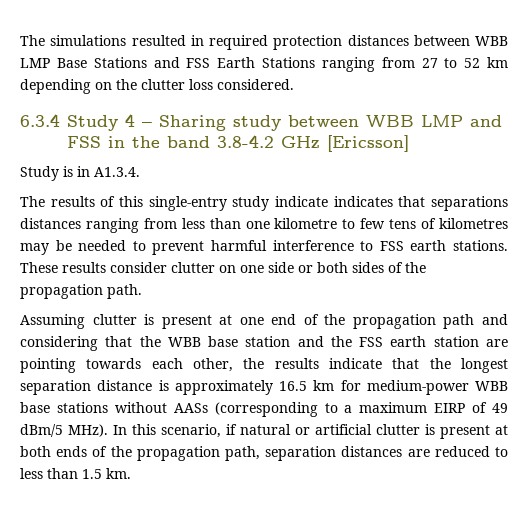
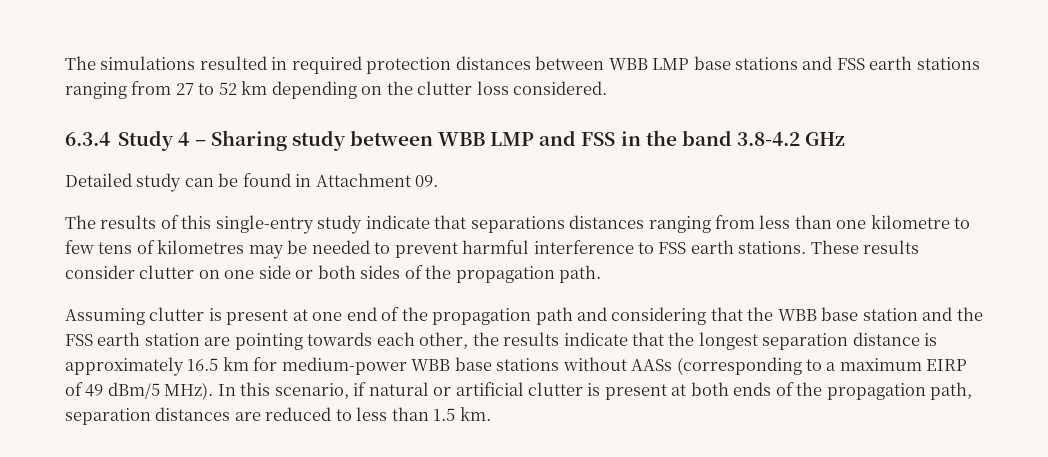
[56,57,315,68] Base Stations and FSS Earth Stations -> [693,56,980,70] base stations and FSS earth stations
[327,135,409,152] [20,166,140,181] [Ericsson] // Study is in A1.3.4. -> [65,173,439,192] // Detailed study can be found in Attachment 09.
[333,196,393,207] indicates -> (430, 222) none

